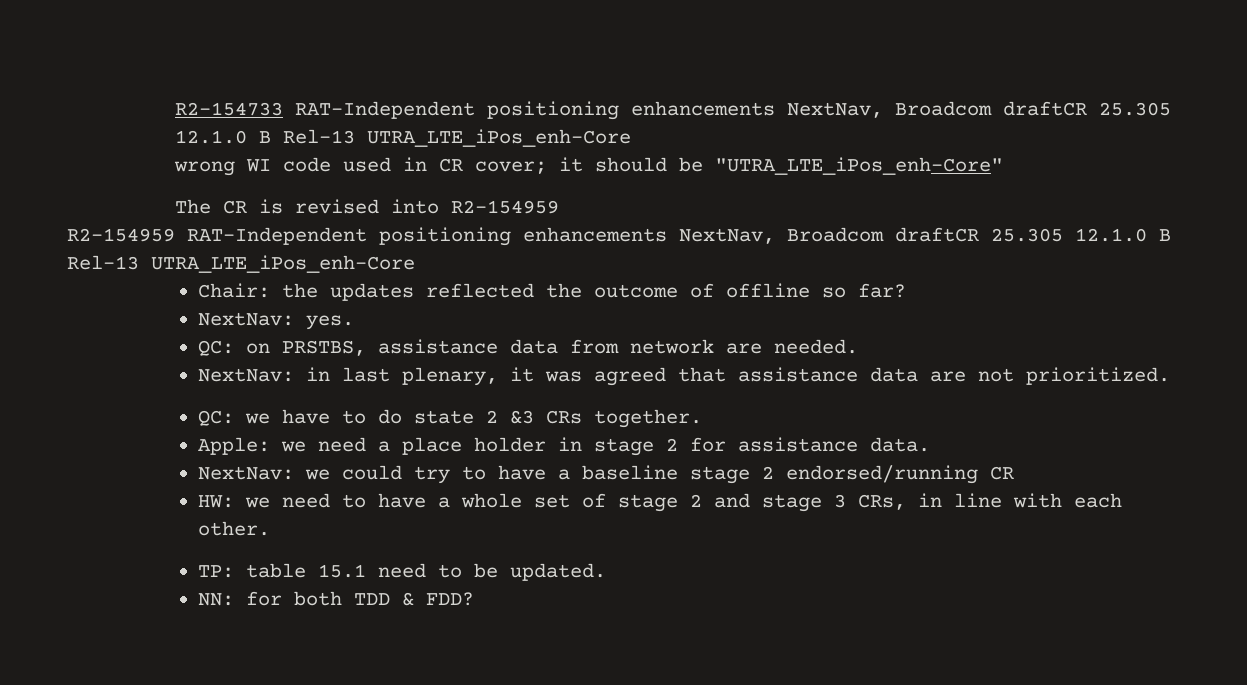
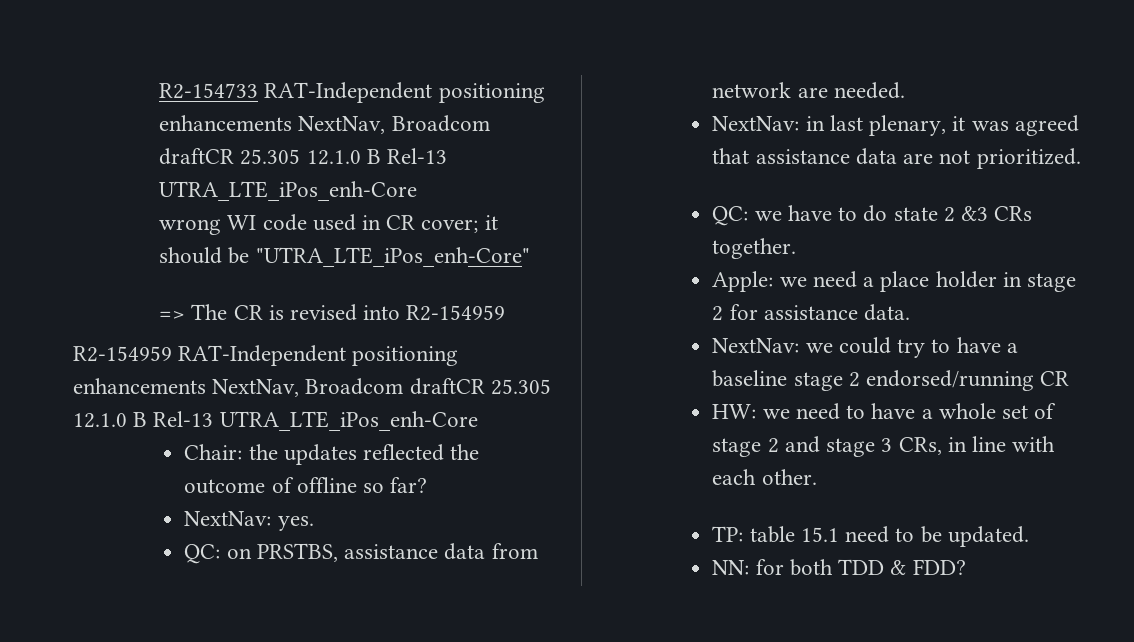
(1004, 166) none -> [159,311,186,320] =>

